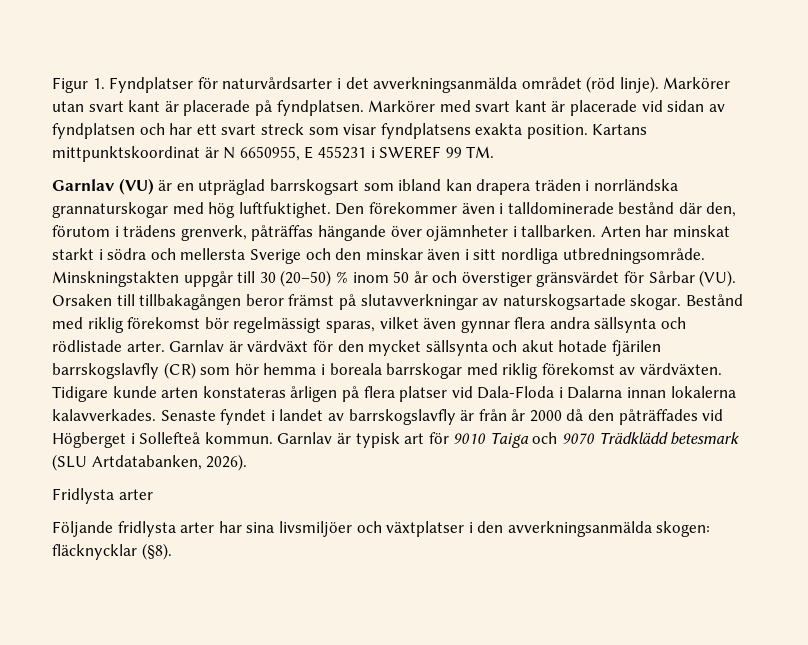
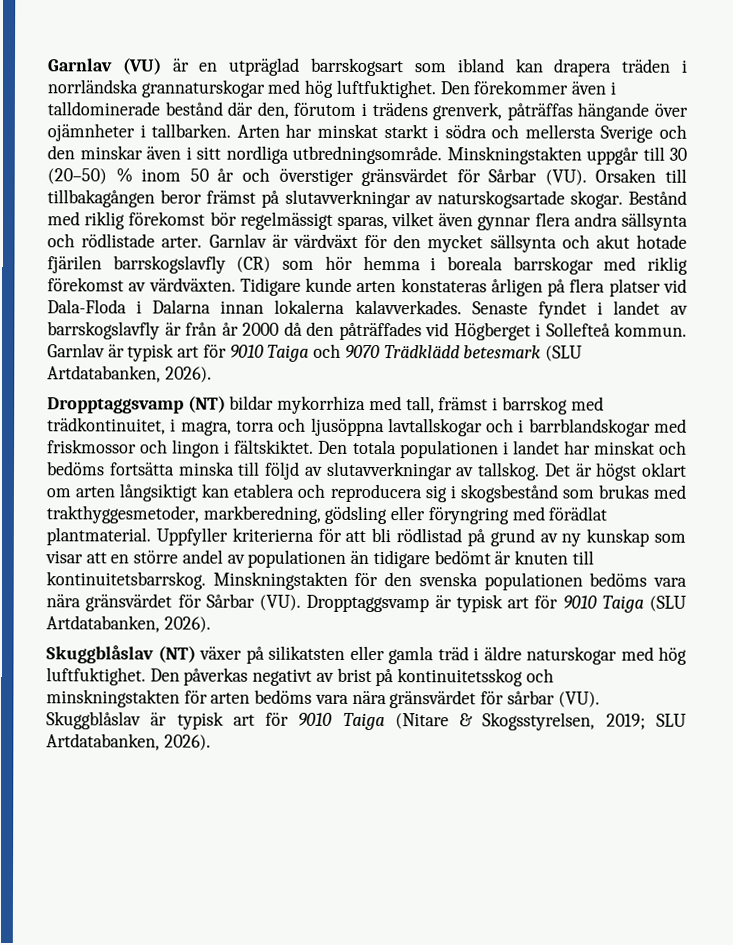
[52,76,731,93] [52,100,725,116] [52,123,648,139] [52,146,495,162] Figur 1. Fyndplatser för naturvårdsarter i det avverkningsanmälda området (röd linje). Markörer utan svart kant är placerade på fyndplatsen. Markörer med svart kant är placerade vid sidan av fyndplatsen och har ett svart streck som visar fyndplatsens exakta position. Kartans mittpunktskoordinat är N 6650955, E 455231 i SWEREF 99 TM. // -> (47, 65) none
[52,488,153,504] [52,521,711,537] [52,543,172,560] Fridlysta arter // Följande fridlysta arter har sina livsmiljöer och växtplatser i den avverkningsanmälda skogen: fläcknycklar (§8). -> [47,395,604,415] [47,417,687,437] [47,439,687,459] [46,461,687,481] [46,483,686,503] [46,505,608,525] [46,527,686,547] [45,549,594,569] [46,571,687,591] [46,593,687,613] [46,615,211,633] [46,645,687,665] [46,667,554,687] [46,689,600,709] [46,711,687,731] [46,733,211,751] Dropptaggsvamp (NT) bildar mykorrhiza med tall, främst i barrskog med trädkontinuitet, i magra, torra och ljusöppna lavtallskogar och i barrblandskogar med friskmossor och lingon i fältskiktet. Den totala populationen i landet har minskat och bedöms fortsätta minska till följd av slutavverkningar av tallskog. Det är högst oklart om arten långsiktigt kan etablera och reproducera sig i skogsbestånd som brukas med trakthyggesmetoder, markberedning, gödsling eller föryngring med förädlat plantmaterial. Uppfyller kriterierna för att bli rödlistad på grund av ny kunskap som visar att en större andel av populationen än tidigare bedömt är knuten till kontinuitetsbarrskog. Minskningstakten för den svenska populationen bedöms vara nära gränsvärdet för Sårbar (VU). Dropptaggsvamp är typisk art för 9010 Taiga (SLU Artdatabanken, 2026). // Skuggblåslav (NT) växer på silikatsten eller gamla träd i äldre naturskogar med hög luftfuktighet. Den påverkas negativt av brist på kontinuitetsskog och minskningstakten för arten bedöms vara nära gränsvärdet för sårbar (VU). Skuggblåslav är typisk art för 9010 Taiga (Nitare & Skogsstyrelsen, 2019; SLU Artdatabanken, 2026).

